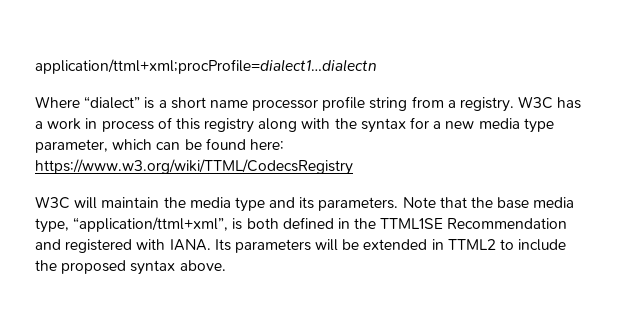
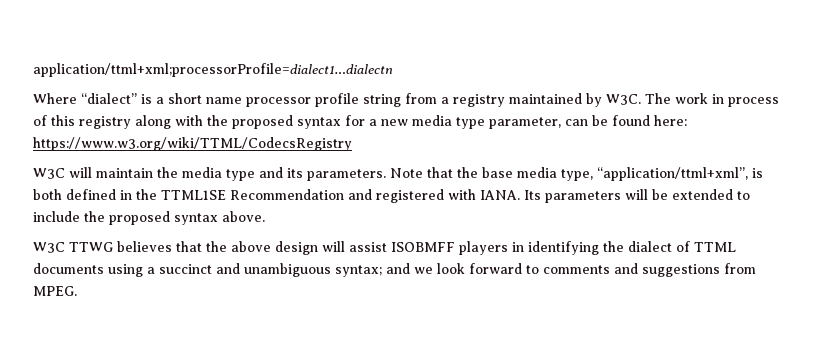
[35,59,377,74] application/ttml+xml;procProfile=dialect1…dialectn -> [33,63,393,77] application/ttml+xml;processorProfile=dialect1…dialectn
[460,96,582,112] [35,121,43,129] registry. W3C has a -> [453,93,671,107] registry maintained by W3C. The
(357, 123) none -> [232,115,293,129] proposed
[112,139,153,150] which -> (561, 123) none
[431,239,496,250] in TTML2 -> (733, 194) none
(226, 265) none -> [33,241,736,255] [33,263,756,277] [33,286,77,296] // W3C TTWG believes that the above design will assist ISOBMFF players in identifying the dialect of TTML documents using a succinct and unambiguous syntax; and we look forward to comments and suggestions from MPEG.

